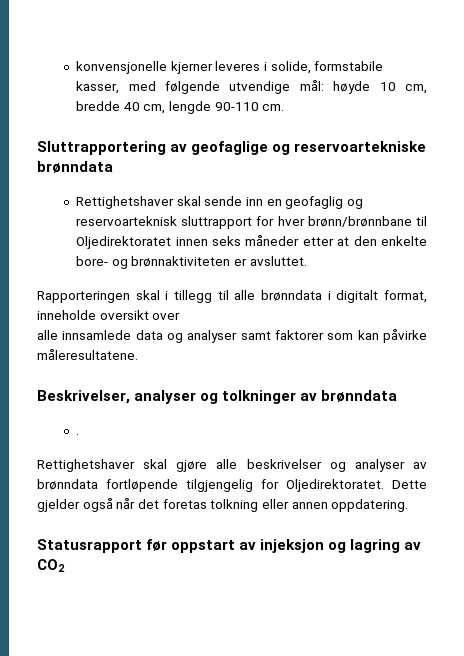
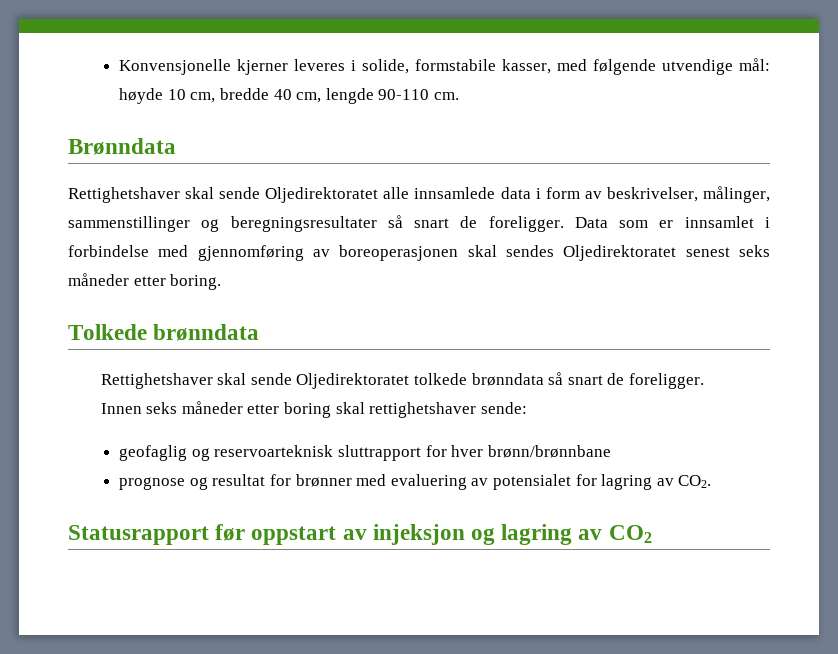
[76,61,168,74] konvensjonelle -> [119,59,232,75] Konvensjonelle
[37,141,427,155] [37,161,113,173] [76,196,282,209] Sluttrapportering av geofaglige og reservoartekniske brønndata // Rettighetshaver skal sende inn en -> [68,138,176,155] [68,186,770,203] [68,215,770,232] [68,245,770,261] [68,273,222,290] [68,324,260,341] [100,372,704,389] [100,401,527,418] Brønndata // Rettighetshaver skal sende Oljedirektoratet alle innsamlede data i form av beskrivelser, målinger, sammenstillinger og beregningsresultater så snart de foreligger. Data som er innsamlet i forbindelse med gjennomføring av boreoperasjonen skal sendes Oljedirektoratet senest seks måneder etter boring. // Tolkede brønndata // Rettighetshaver skal sende Oljedirektoratet tolkede brønndata så snart de foreligger. // Innen seks måneder etter boring skal rettighetshaver sende: //
[416,216,428,226] [76,235,428,249] [76,256,307,269] [37,290,428,303] [37,310,181,320] [37,329,427,343] [37,349,138,360] [37,390,398,404] [76,434,80,435] [37,459,428,472] [37,479,427,492] [37,498,409,512] til Oljedirektoratet innen seks måneder etter at den enkelte bore- og brønnaktiviteten er avsluttet. // Rapporteringen skal i tillegg til alle brønndata i digitalt format, inneholde oversikt over // alle innsamlede data og analyser samt faktorer som kan påvirke måleresultatene. // Beskrivelser, analyser og tolkninger av brønndata // . // Rettighetshaver skal gjøre alle beskrivelser og analyser av brønndata fortløpende tilgjengelig for Oljedirektoratet. Dette gjelder også når det foretas tolkning eller annen oppdatering. -> [119,474,712,490] // prognose og resultat for brønner med evaluering av potensialet for lagring av CO2.

